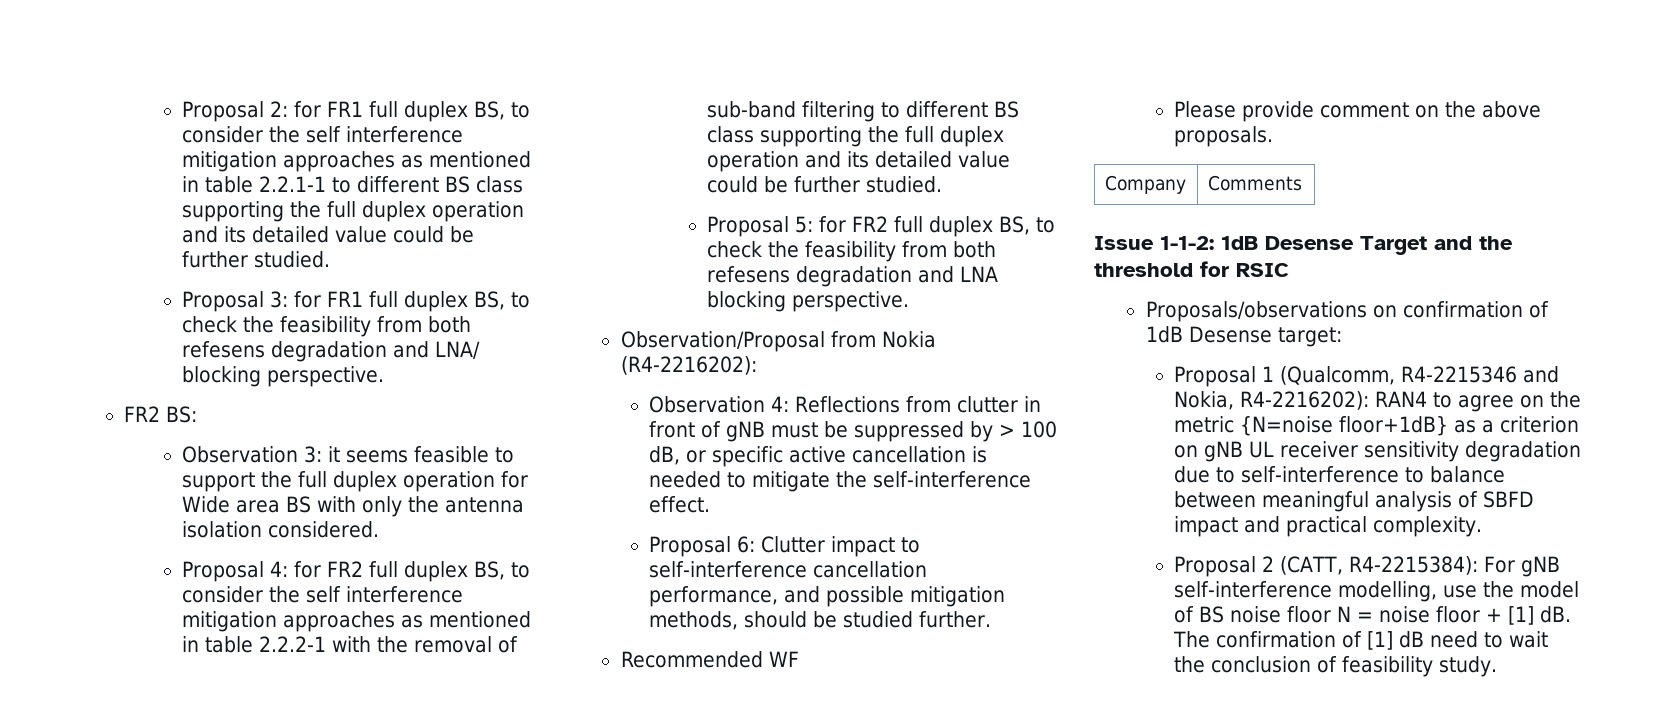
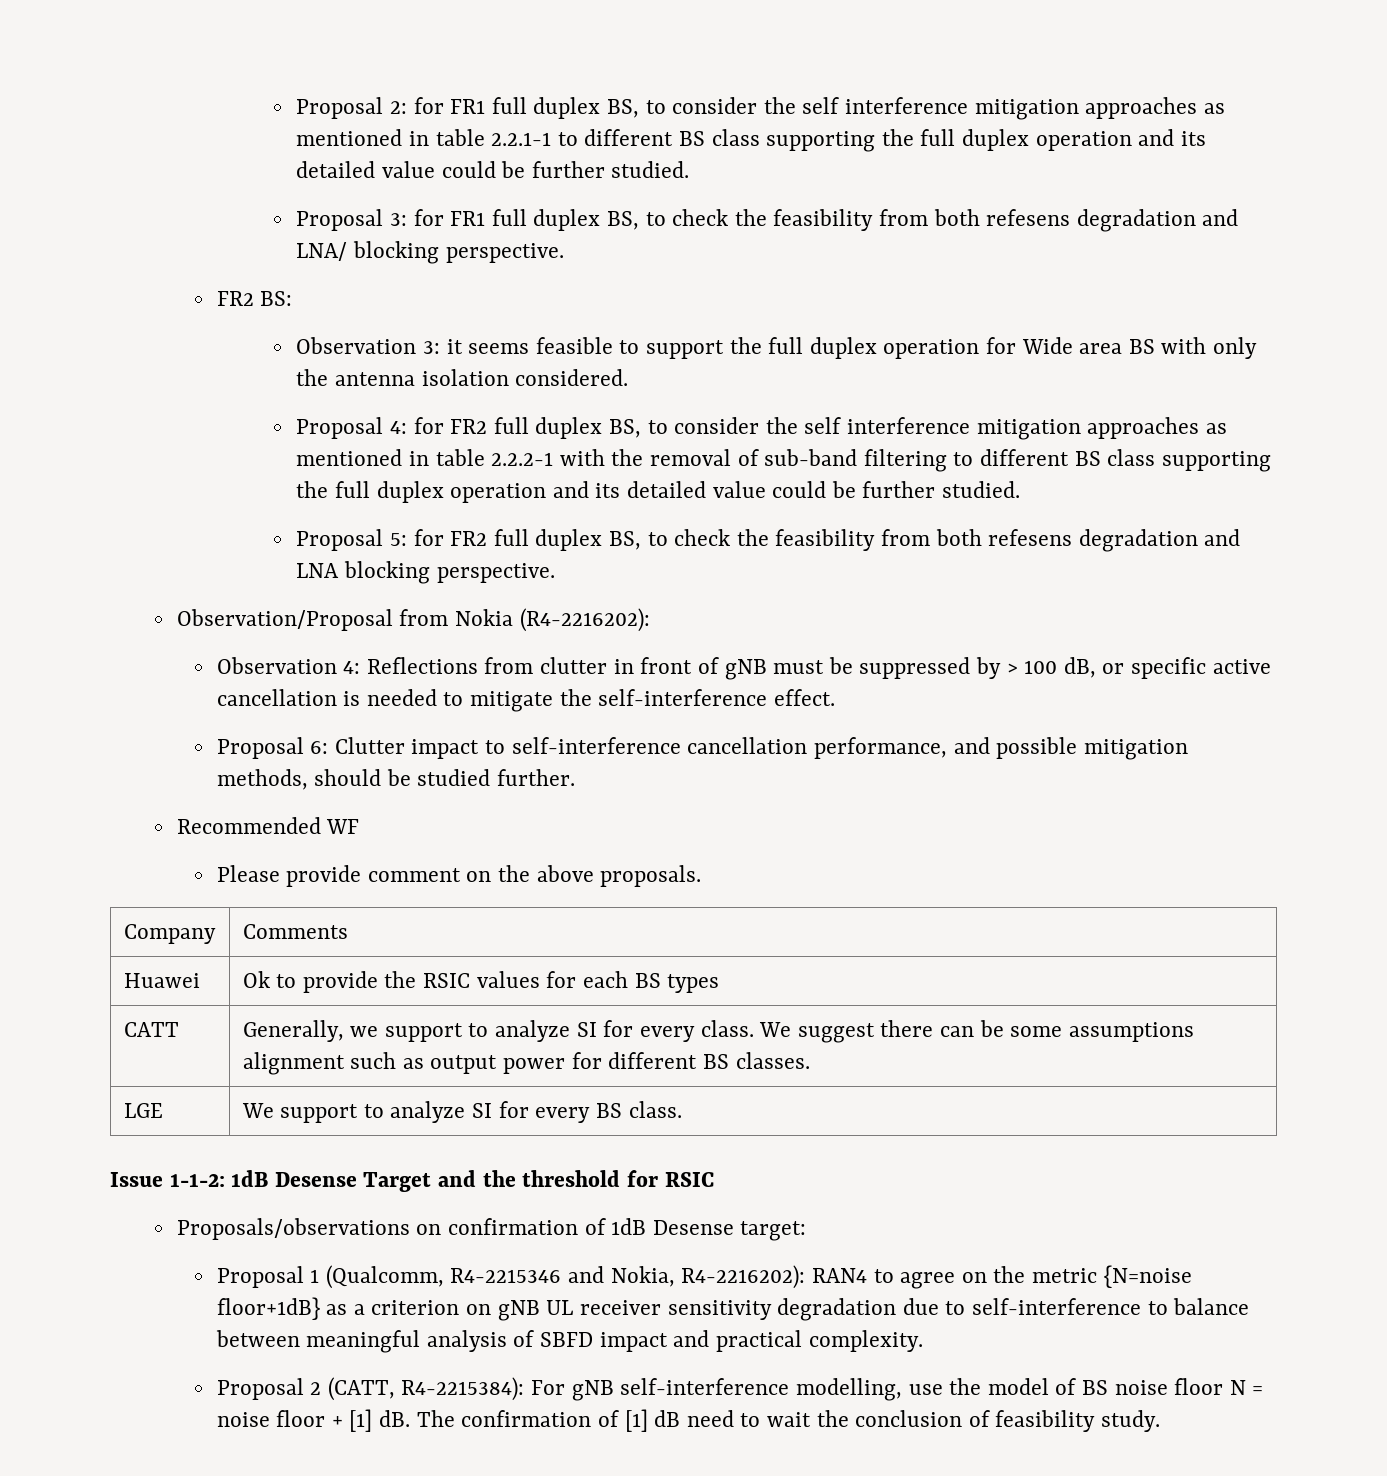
(1302, 183) none -> [123,973,200,988] [242,971,720,993] [123,1022,179,1037] [242,1020,1194,1043] [242,1052,810,1075] [123,1103,163,1118] [241,1101,682,1123] // Huawei | Ok to provide the RSIC values for each BS types // CATT | Generally, we support to analyze SI for every class. We suggest there can be some assumptions alignment such as output power for different BS classes. // LGE | We support to analyze SI for every BS class.

